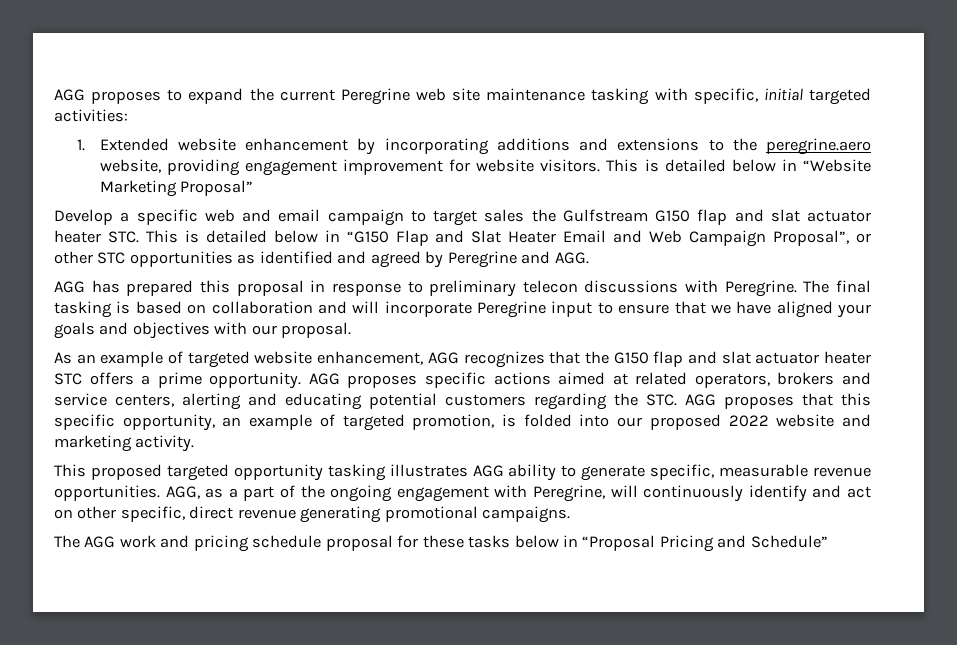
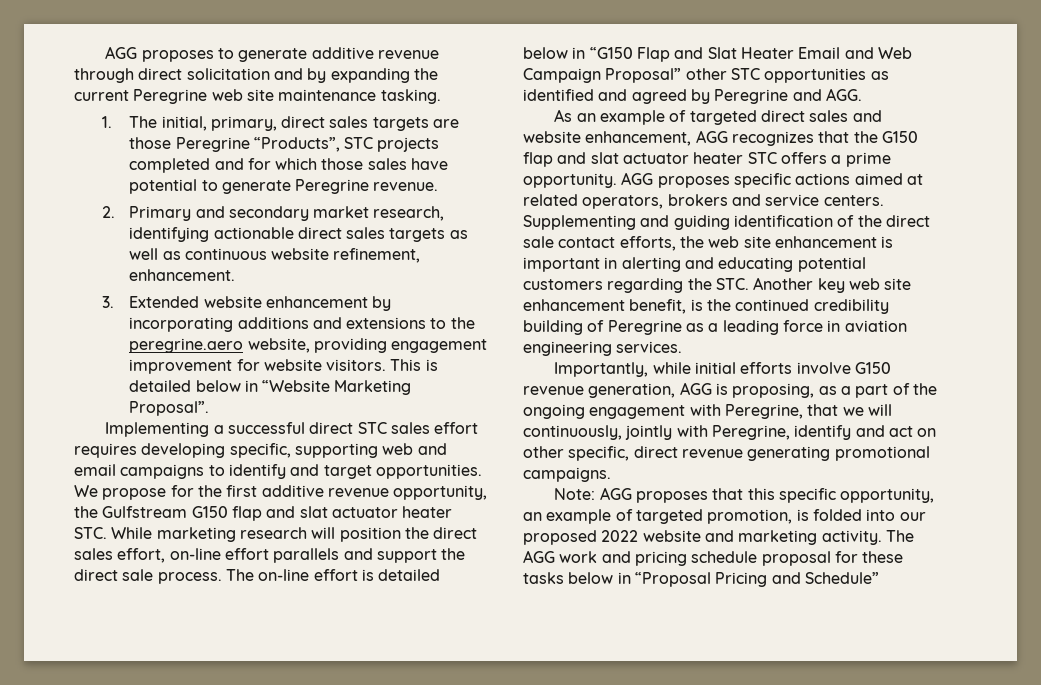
[188,88,244,104] expand -> [238,47,439,62] [74,68,410,83] generate additive revenue through direct solicitation and by expanding
[591,88,871,105] [54,109,128,122] [76,139,85,151] tasking with specific, initial targeted activities: // 1. -> [380,89,441,104] [101,116,460,131] [129,137,440,152] [129,158,449,173] [129,179,439,194] [101,206,445,221] [129,227,468,242] [129,248,421,263] [129,269,236,281] [101,296,114,308] tasking. // 1. The initial, primary, direct sales targets are those Peregrine “Products”, STC projects completed and for which those sales have potential to generate Peregrine revenue. // 2. Primary and secondary market research, identifying actionable direct sales targets as well as continuous website refinement, enhancement. // 3.
[180,180,254,196] [54,209,525,226] Proposal” // Develop a specific web and email campaign to target sales -> [129,401,210,416] [105,422,479,437] [74,443,447,458] [74,464,482,479] [74,485,488,500] Proposal”. // Implementing a successful direct STC sales effort requires developing specific, supporting web and email campaigns to identify and target opportunities. We propose for the first additive revenue opportunity,
[145,230,178,243] This -> [111,527,478,542] [74,548,466,563] [74,569,358,584] While marketing research will position the direct sales effort, on-line effort parallels and support the direct sale process. The on-line effort
[773,230,872,246] Proposal”, or -> [605,68,682,83] Proposal”
[54,280,871,297] [54,301,871,318] [54,322,352,339] // AGG has prepared this proposal in response to preliminary telecon discussions with Peregrine. The final tasking is based on collaboration and will incorporate Peregrine input to ensure that we have aligned your goals and objectives with our proposal. -> (862, 94) none
(250, 359) none -> [760,110,882,122] direct sales and
[115,394,174,407] centers, -> [823,195,884,206] [523,215,930,230] [523,236,894,251] [523,257,618,272] centers. Supplementing and guiding identification of the direct sale contact efforts, the web site enhancement is important in
(677, 400) none -> [753,277,912,293] [523,299,889,314] [523,320,907,335] [523,341,683,356] [554,362,891,377] [523,382,937,398] [523,404,892,419] [523,425,937,440] [523,446,930,461] [523,467,611,482] [554,488,596,500] Another key web site enhancement benefit, is the continued credibility building of Peregrine as a leading force in aviation engineering services. // Importantly, while initial efforts involve G150 revenue generation, AGG is proposing, as a part of the ongoing engagement with Peregrine, that we will continuously, jointly with Peregrine, identify and act on other specific, direct revenue generating promotional campaigns. // Note:
[54,464,871,481] [54,485,872,502] [54,506,571,523] // This proposed targeted opportunity tasking illustrates AGG ability to generate specific, measurable revenue opportunities. AGG, as a part of the ongoing engagement with Peregrine, will continuously identify and act on other specific, direct revenue generating promotional campaigns. // -> (882, 537) none

